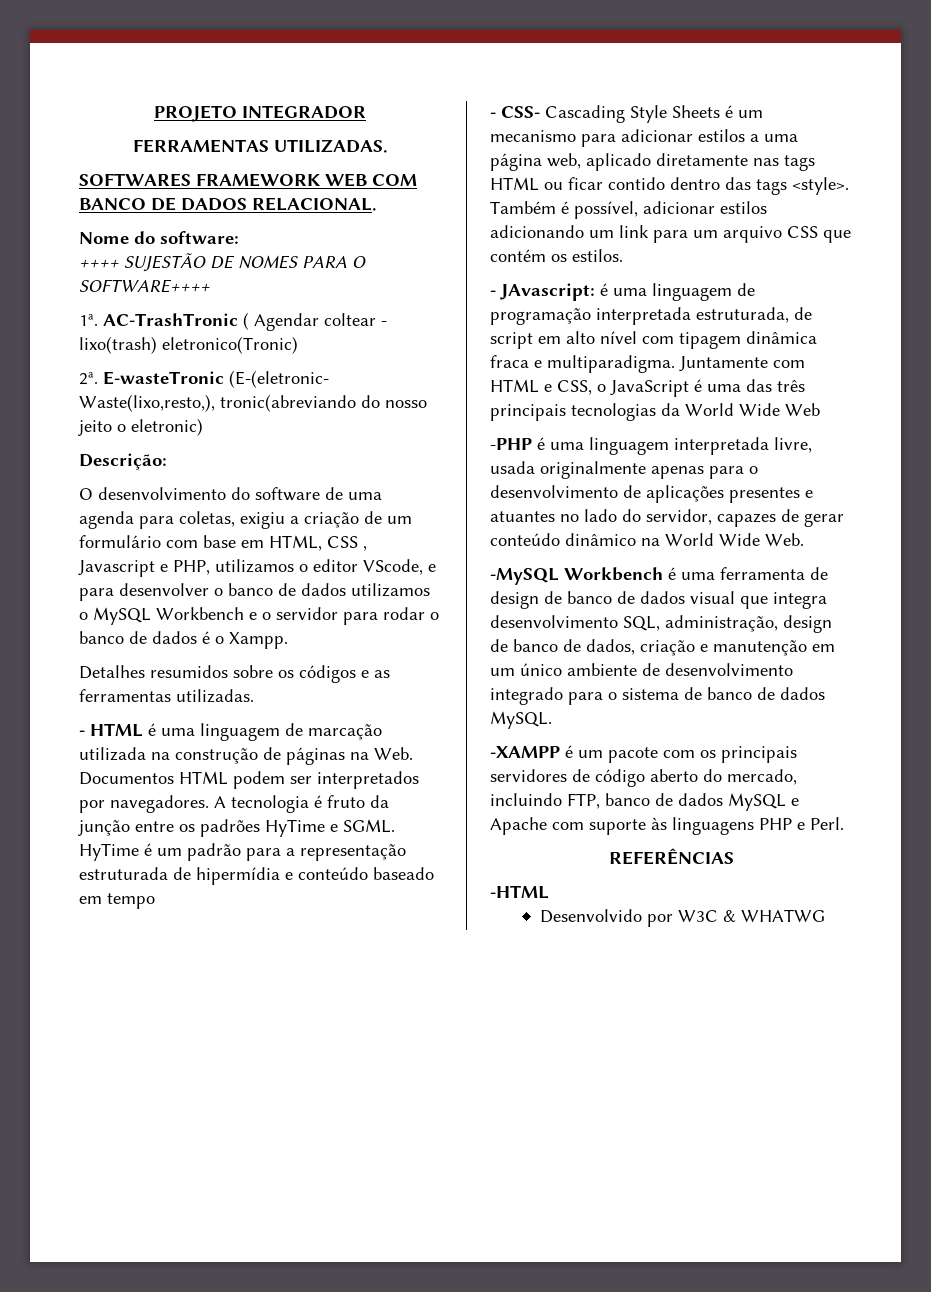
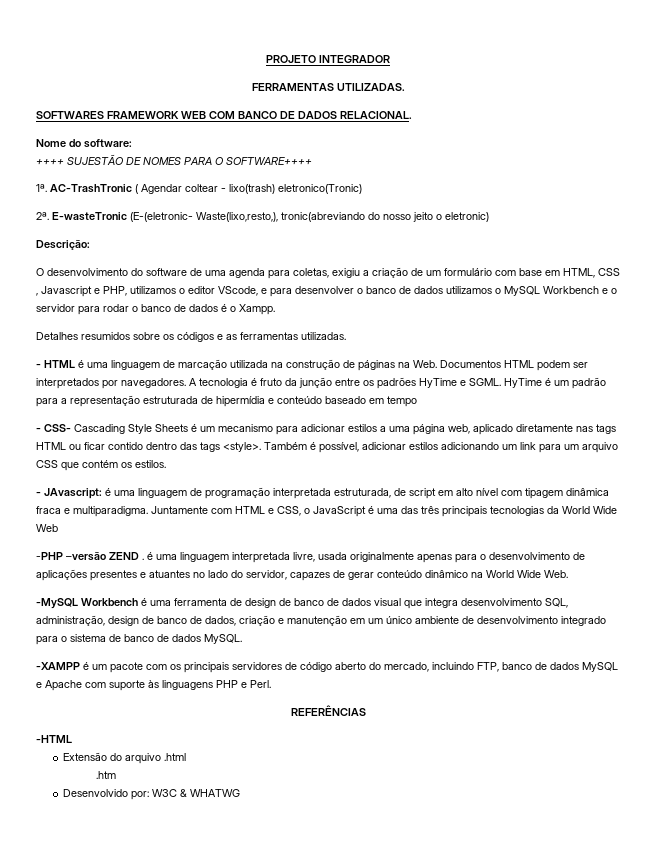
(532, 444) none -> [66,551,144,561] –versão ZEND .
(549, 892) none -> [63,752,187,764] [96,771,117,779] // Extensão do arquivo .html // .htm
[647,914,674,927] por -> [131,791,150,800] por:

